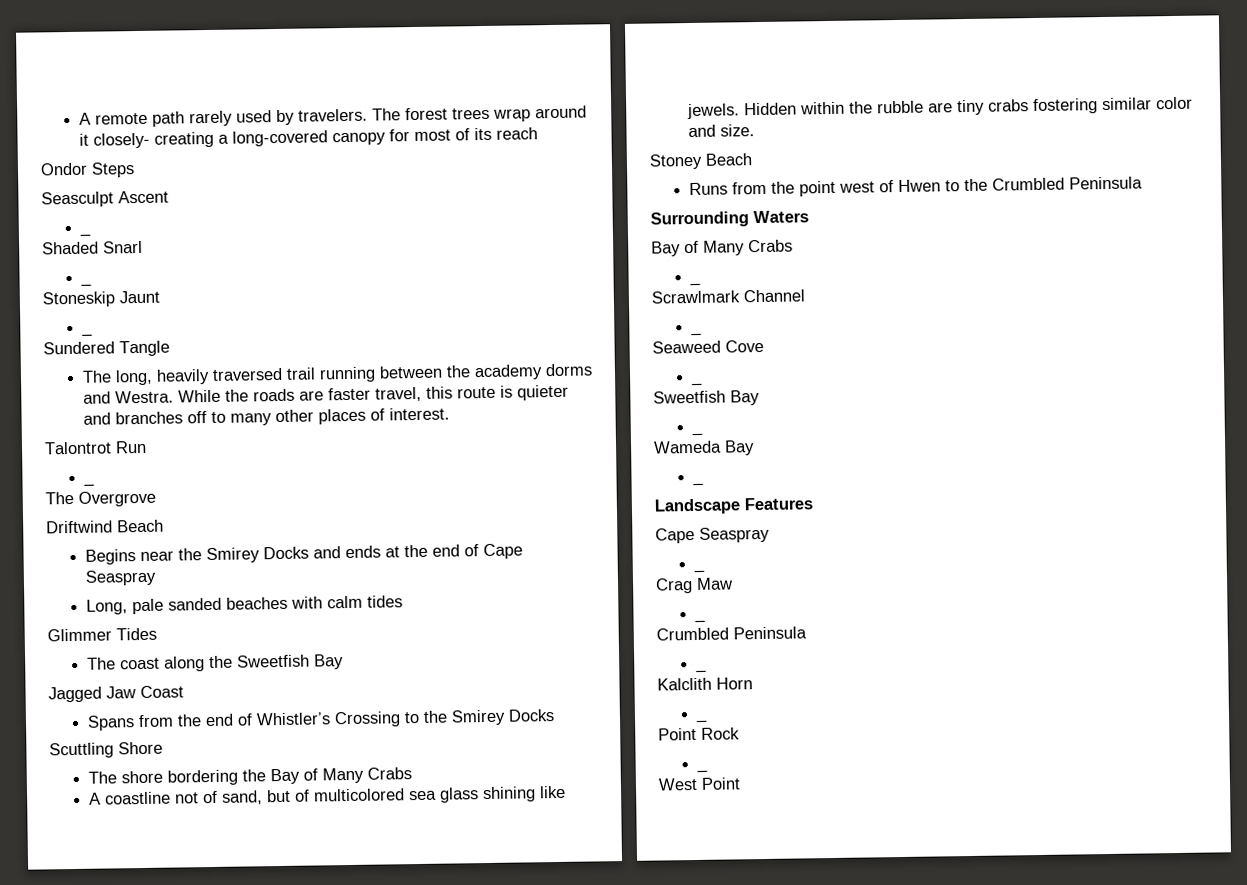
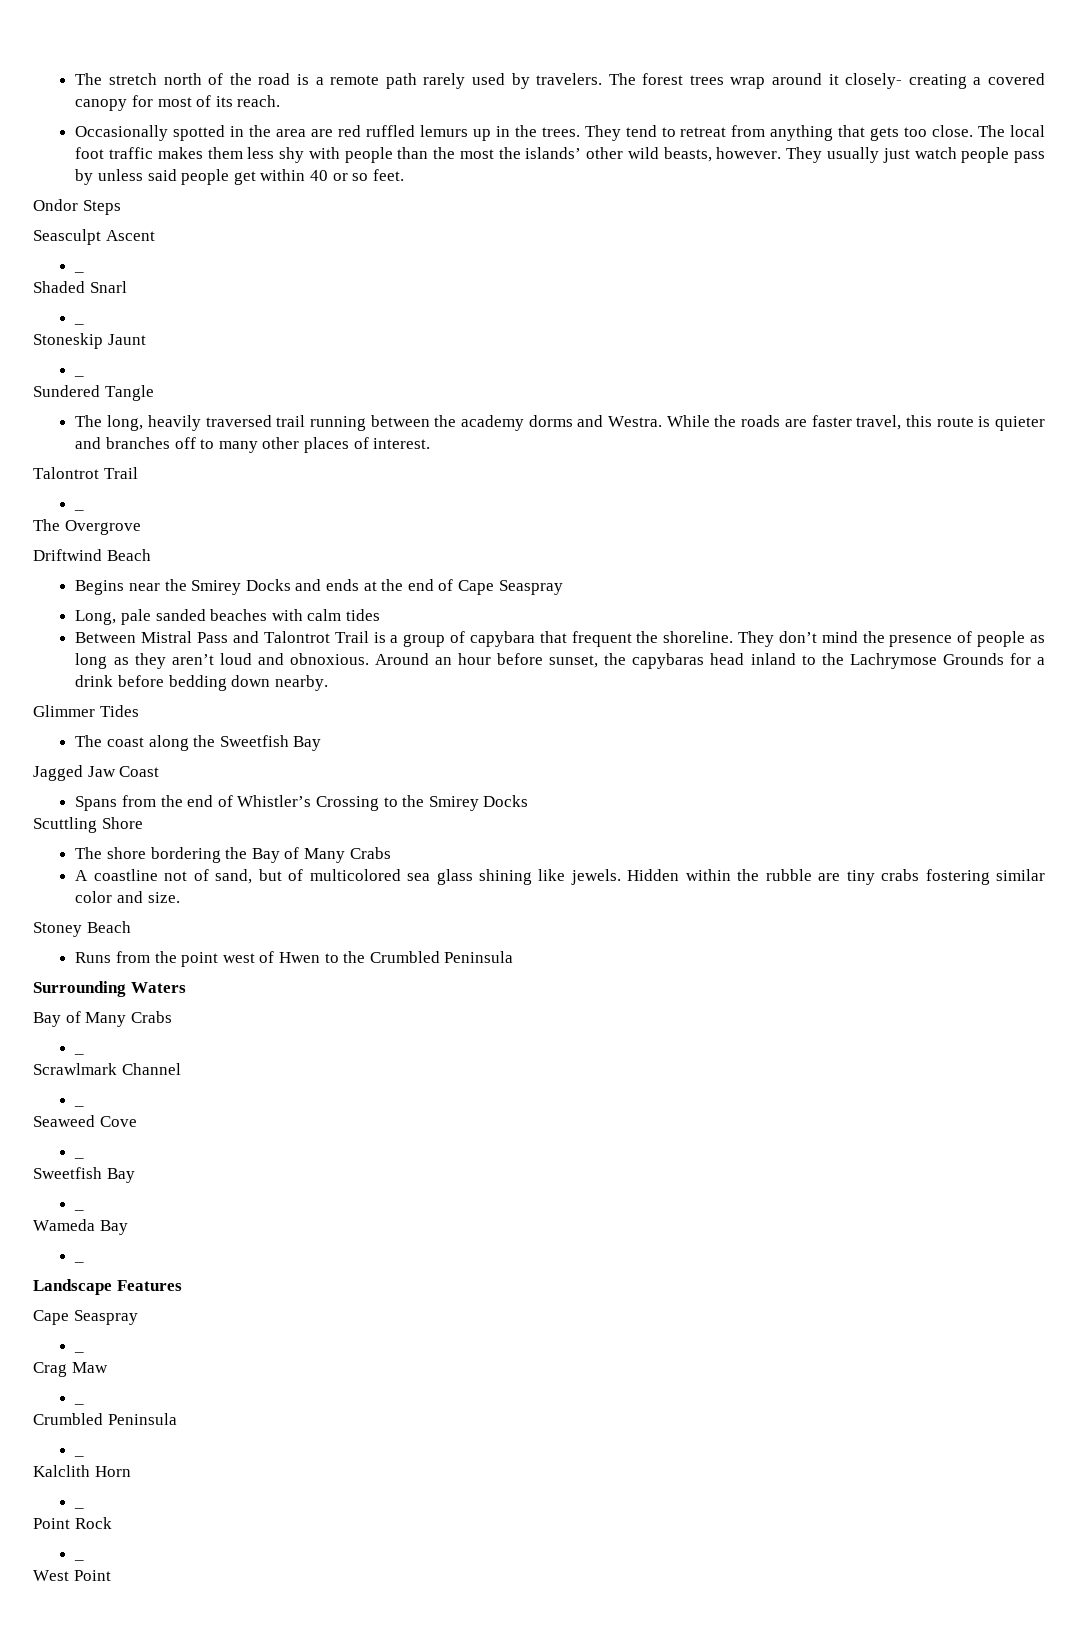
[78,112,91,125] A -> [75,73,324,85] The stretch north of the road is a
[231,130,328,147] long-covered -> [987,73,1045,85] covered
[495,127,538,140] reach -> [237,95,281,107] [75,125,1045,141] [75,147,1046,163] [75,169,404,185] reach. // Occasionally spotted in the area are red ruffled lemurs up in the trees. They tend to retreat from anything that gets too close. The local foot traffic makes them less shy with people than the most the islands’ other wild beasts, however. They usually just watch people pass by unless said people get within 40 or so feet.
[115,440,147,454] Run -> [103,467,138,479] Trail
(403, 601) none -> [75,631,1045,647] [75,653,1045,669] [75,675,328,691] // Between Mistral Pass and Talontrot Trail is a group of capybara that frequent the shoreline. They don’t mind the presence of people as long as they aren’t loud and obnoxious. Around an hour before sunset, the capybaras head inland to the Lachrymose Grounds for a drink before bedding down nearby.

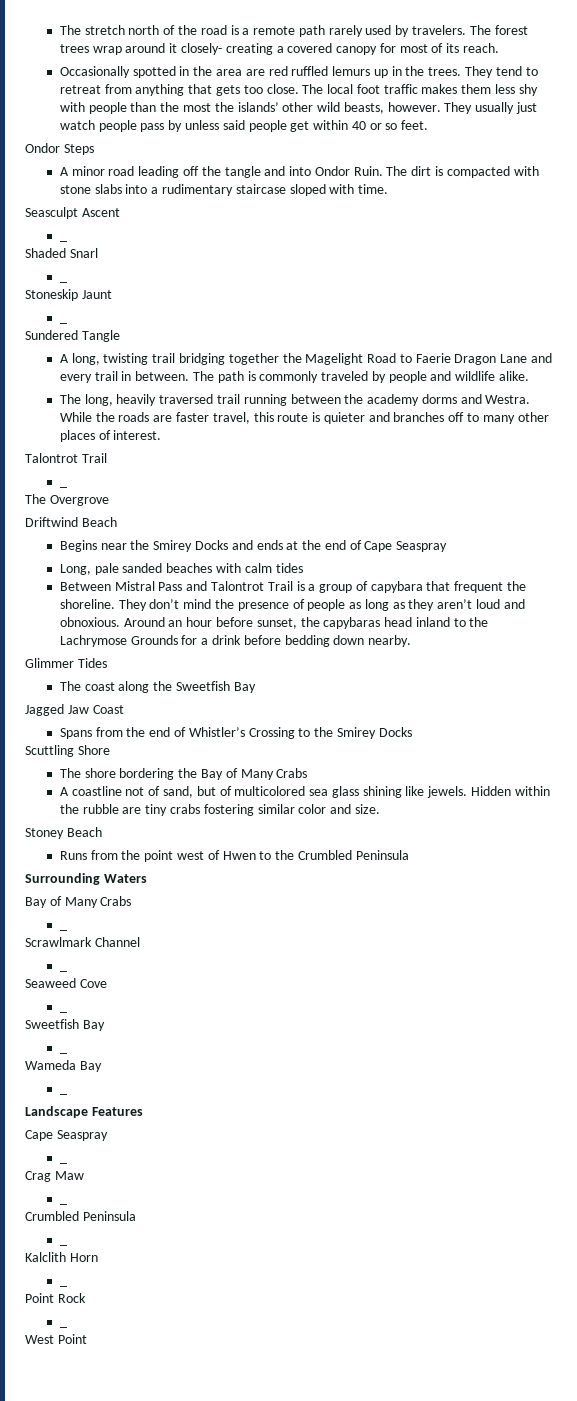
(121, 207) none -> [59,166,539,178] [59,184,389,196] // A minor road leading off the tangle and into Ondor Ruin. The dirt is compacted with stone slabs into a rudimentary staircase sloped with time.
(154, 393) none -> [59,353,552,365] [59,371,529,383] // A long, twisting trail bridging together the Magelight Road to Faerie Dragon Lane and every trail in between. The path is commonly traveled by people and wildlife alike.

